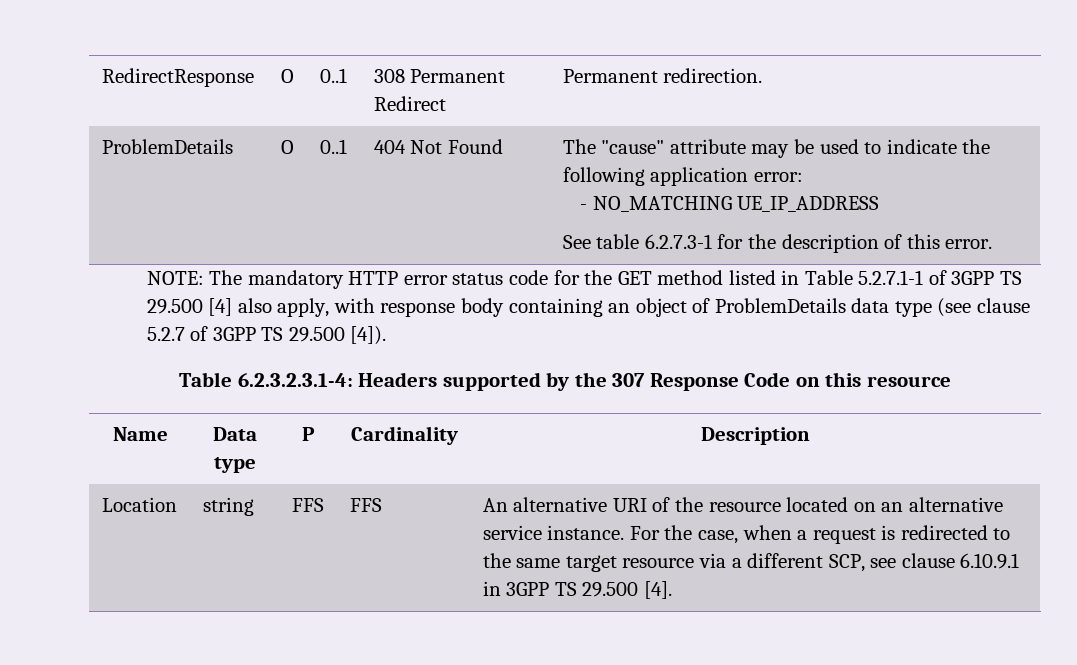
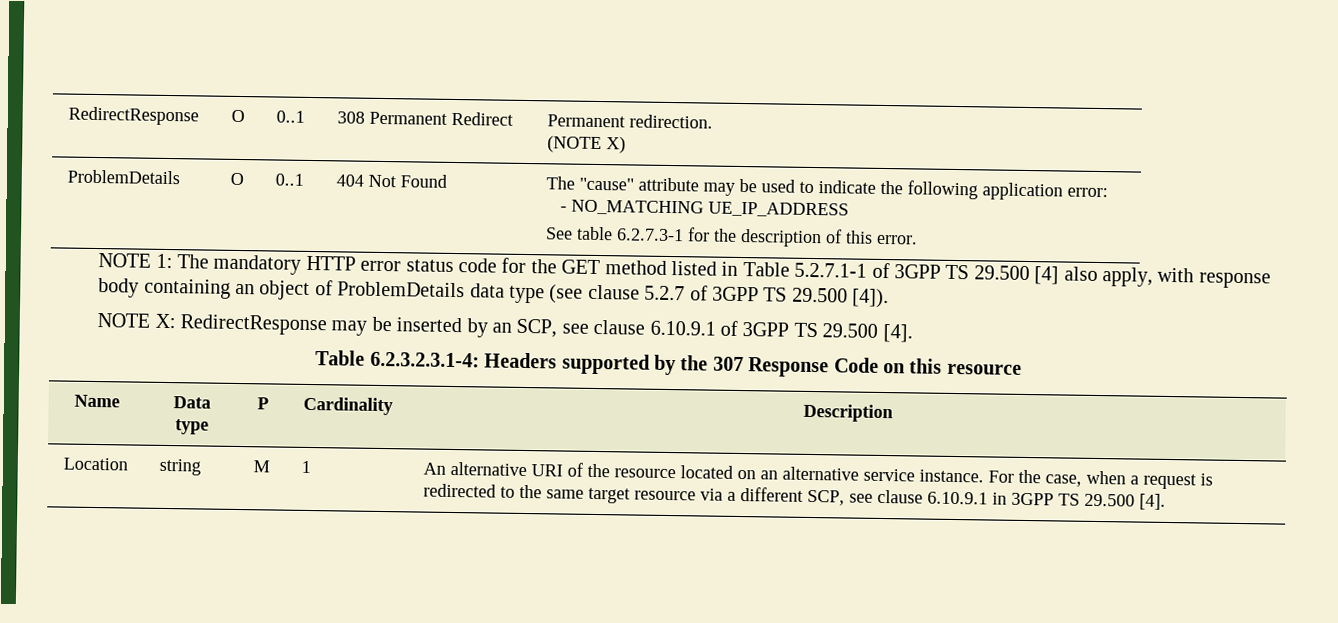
(763, 75) none -> [546,135,626,154] // (NOTE X)
[146,271,204,285] NOTE: -> [98,253,173,269] NOTE 1:
(387, 335) none -> [97,313,913,343] // NOTE X: RedirectResponse may be inserted by an SCP, see clause 6.10.9.1 of 3GPP TS 29.500 [4].
[292,498,324,512] [349,498,382,512] FFS | FFS -> [253,460,270,473] [300,460,311,474] M | 1

